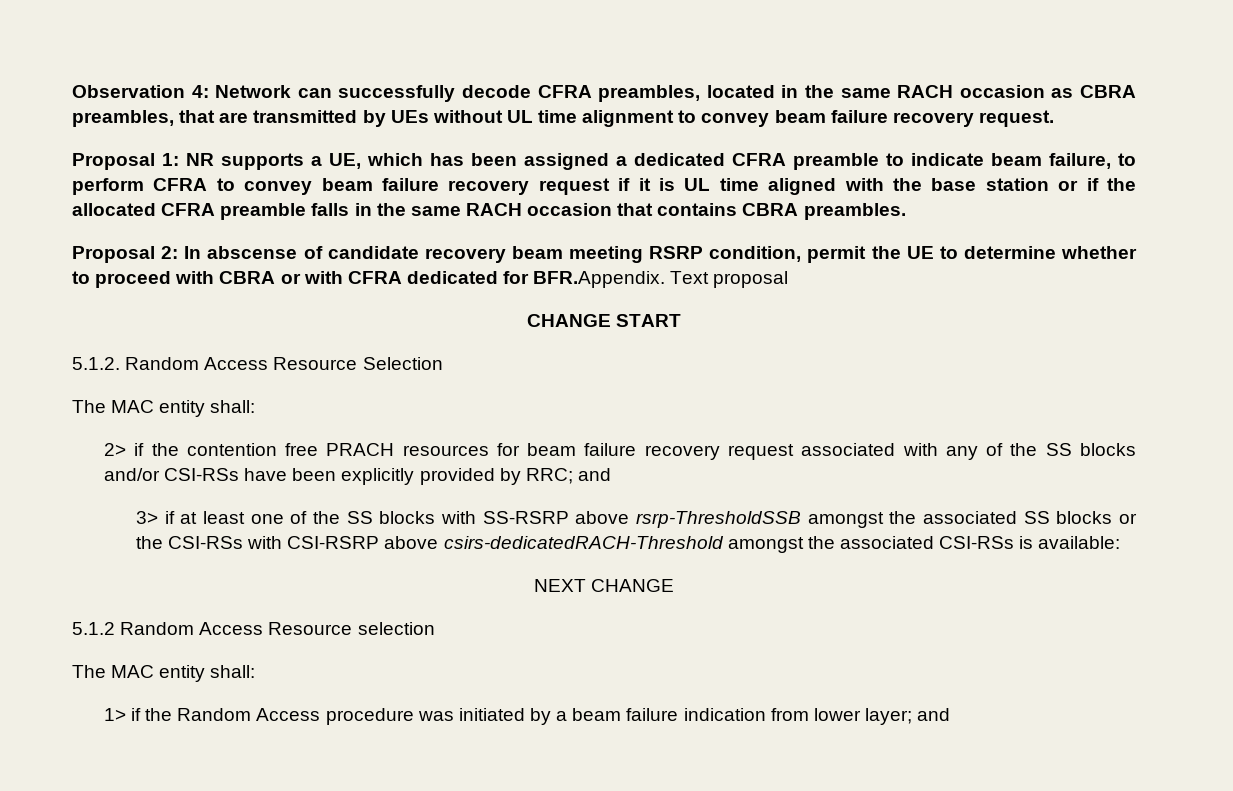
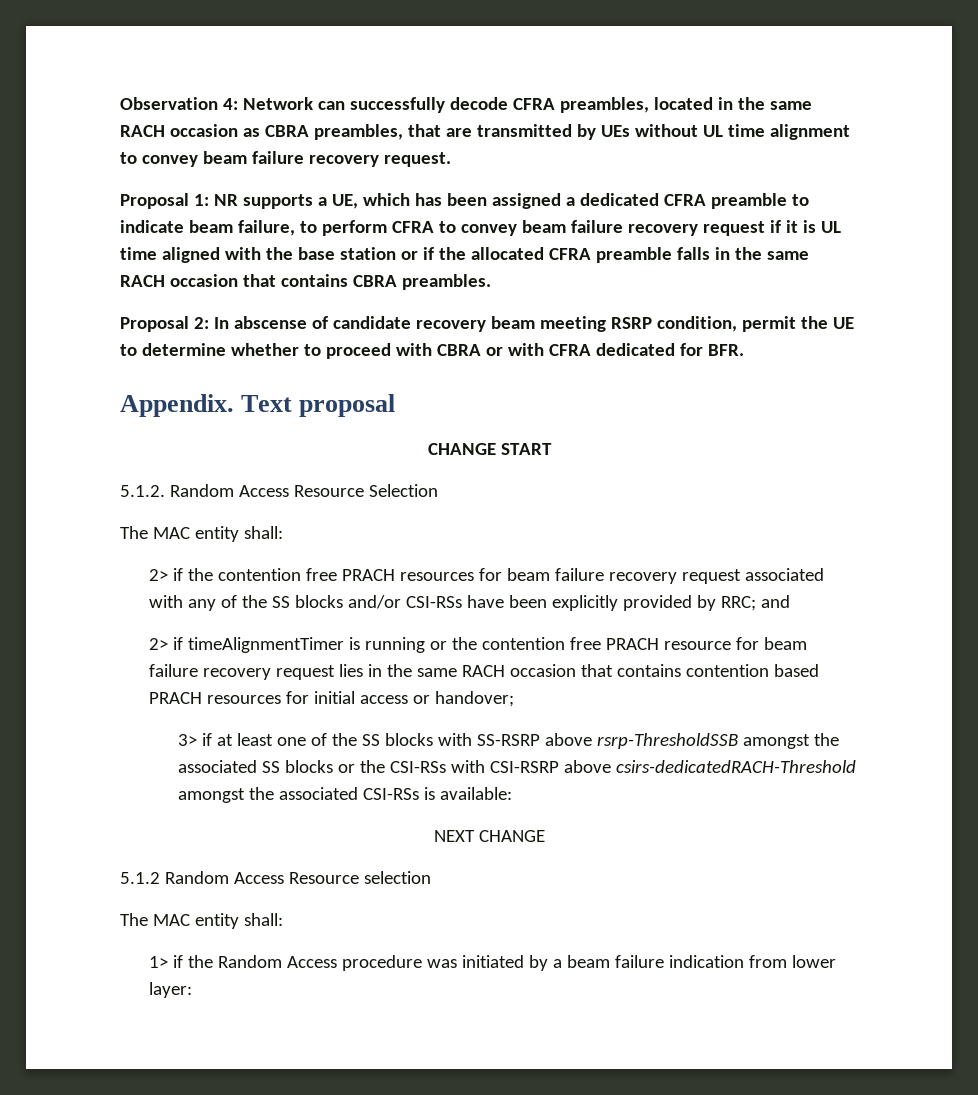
[533,271,666,288] BFR.Appendix. -> [707,344,744,356] [120,394,234,417] BFR. // Appendix.
(611, 474) none -> [149,637,808,653] [149,664,820,680] [149,691,515,707] // 2> if timeAlignmentTimer is running or the contention free PRACH resource for beam failure recovery request lies in the same RACH occasion that contains contention based PRACH resources for initial access or handover;
[864,708,951,725] layer; and -> [149,982,193,998] layer:

